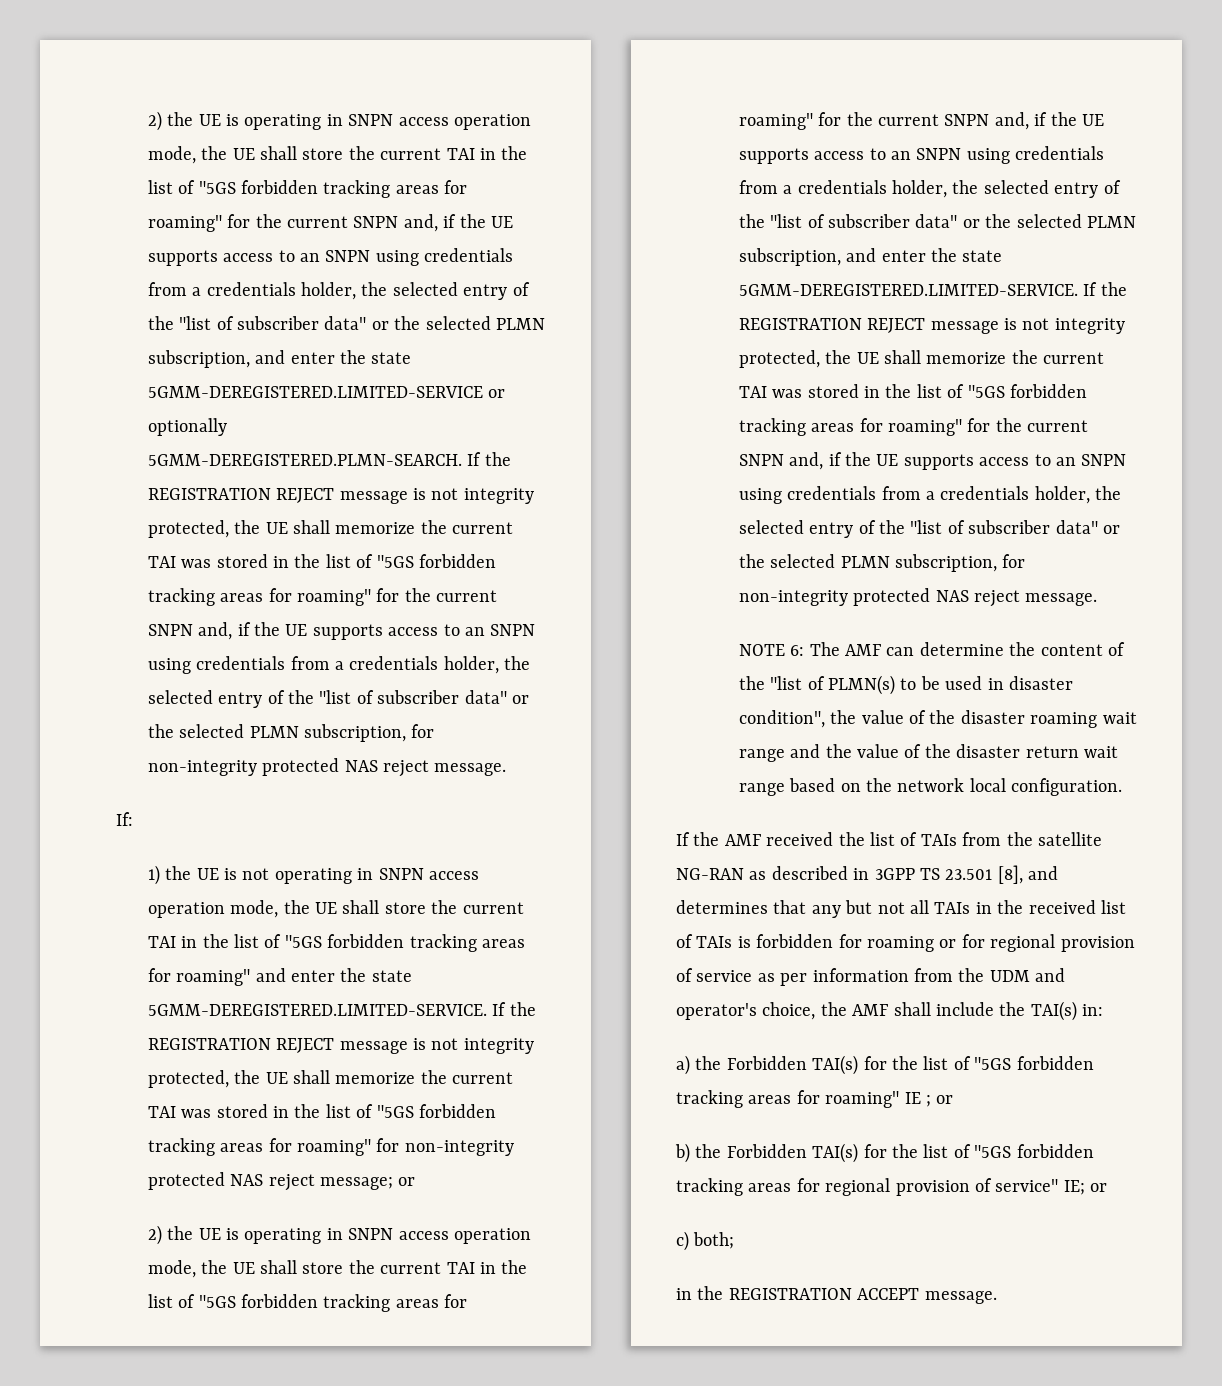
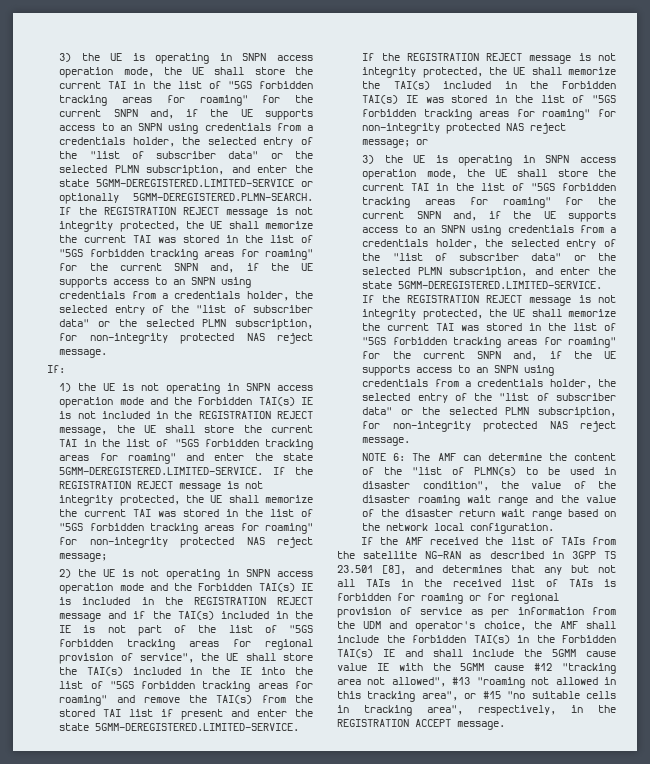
[147,111,162,131] 2) -> [59,53,72,62] 3)
[230,900,279,918] mode, -> [119,397,313,406] [59,411,313,419] [59,427,108,436] mode and the Forbidden TAI(s) IE is not included in the REGISTRATION REJECT message,
[398,1177,416,1186] [147,1225,162,1245] or // 2) -> [59,569,313,580] [59,583,313,594] [59,597,313,605] [59,611,313,622] [59,625,313,636] [59,639,313,650] [59,653,313,664] [59,667,313,676] [59,681,313,692] [59,695,313,706] [59,709,313,720] [59,723,300,731] [362,53,616,64] [362,67,616,78] [362,81,616,90] [362,95,616,104] [362,109,616,120] [362,123,567,134] [362,139,429,148] [362,155,375,164] // 2) the UE is not operating in SNPN access operation mode and the Forbidden TAI(s) IE is included in the REGISTRATION REJECT message and if the TAI(s) included in the IE is not part of the list of "5GS forbidden tracking areas for regional provision of service", the UE shall store the TAI(s) included in the IE into the list of "5GS forbidden tracking areas for roaming" and remove the TAI(s) from the stored TAI list if present and enter the state 5GMM-DEREGISTERED.LIMITED-SERVICE. If the REGISTRATION REJECT message is not integrity protected, the UE shall memorize the TAI(s) included in the Forbidden TAI(s) IE was stored in the list of "5GS forbidden tracking areas for roaming" for non-integrity protected NAS reject message; or // 3)
[1030,1001,1104,1021] [676,1055,1094,1075] [676,1090,954,1108] [675,1143,1094,1163] [676,1178,1108,1196] [676,1231,735,1251] TAI(s) in: // a) the Forbidden TAI(s) for the list of "5GS forbidden tracking areas for roaming" IE ; or // b) the Forbidden TAI(s) for the list of "5GS forbidden tracking areas for regional provision of service" IE; or // c) both; // -> [412,635,616,644] [337,649,616,658] [337,663,616,674] [337,677,616,688] [337,691,616,702] [337,705,556,716] forbidden TAI(s) in the Forbidden TAI(s) IE and shall include the 5GMM cause value IE with the 5GMM cause #12 "tracking area not allowed", #13 "roaming not allowed in this tracking area", or #15 "no suitable cells in tracking area", respectively,

